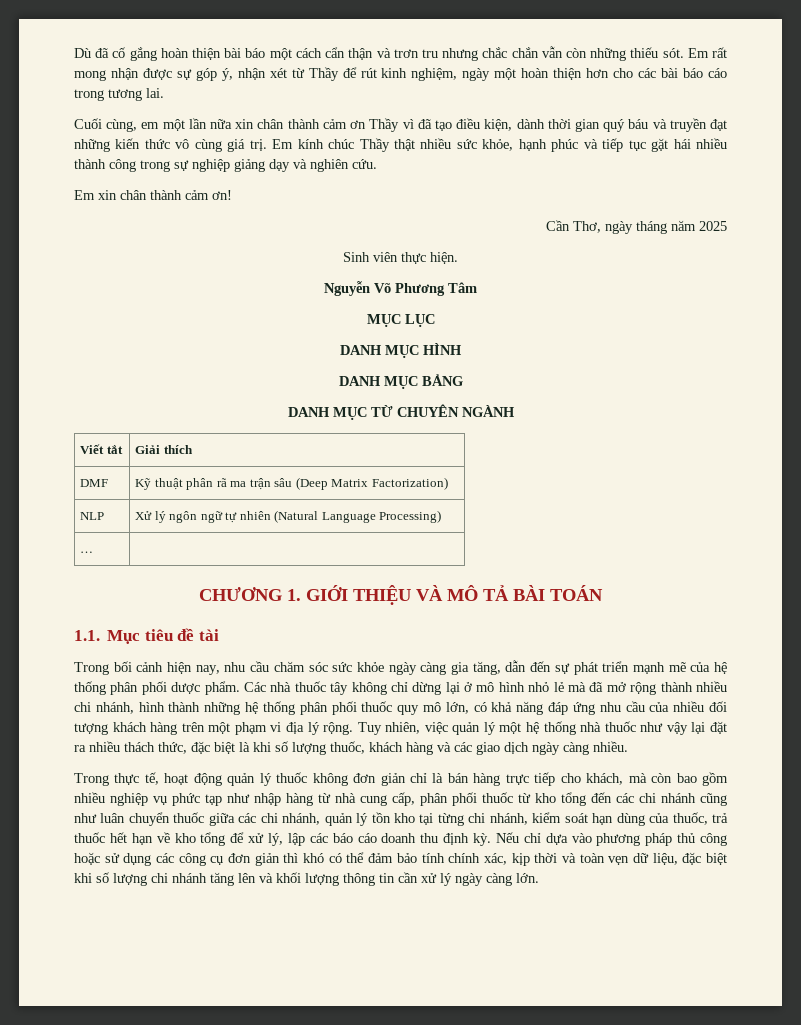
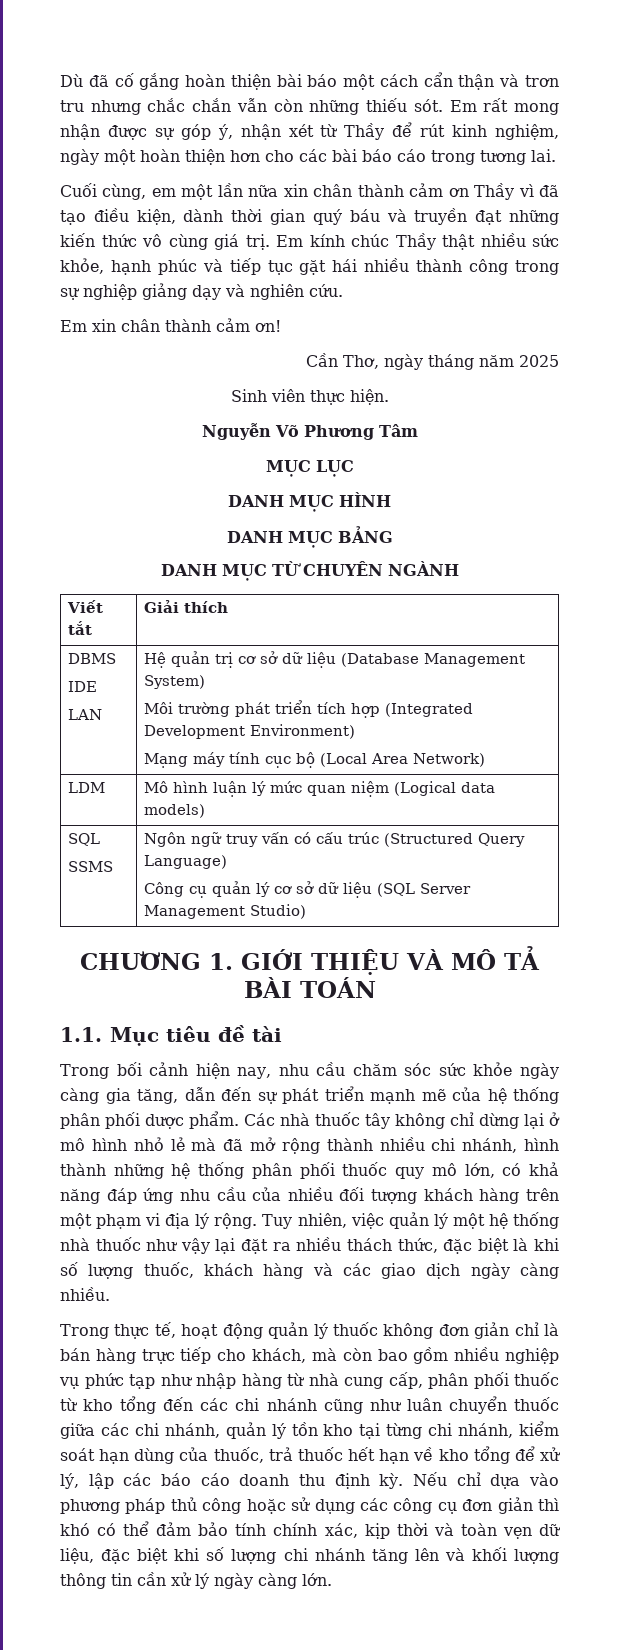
[80,479,109,487] [135,477,448,490] [80,512,105,520] [135,510,442,523] [80,551,94,553] DMF | Kỹ thuật phân rã ma trận sâu (Deep Matrix Factorization) // NLP | Xử lý ngôn ngữ tự nhiên (Natural Language Processing) // … | -> [68,653,117,664] [68,681,98,692] [68,709,103,720] [144,651,526,668] [144,675,206,689] [144,700,474,718] [144,724,356,739] [144,752,486,768] [68,782,106,793] [144,781,496,797] [144,804,206,818] [68,833,101,846] [68,861,114,872] [144,832,526,847] [144,855,228,869] [144,881,472,898] [144,904,307,919] DBMS // IDE // LAN | Hệ quản trị cơ sở dữ liệu (Database Management System) // Môi trường phát triển tích hợp (Integrated Development Environment) // Mạng máy tính cục bộ (Local Area Network) // LDM | Mô hình luận lý mức quan niệm (Logical data models) // SQL // SSMS | Ngôn ngữ truy vấn có cấu trúc (Structured Query Language) // Công cụ quản lý cơ sở dữ liệu (SQL Server Management Studio)

